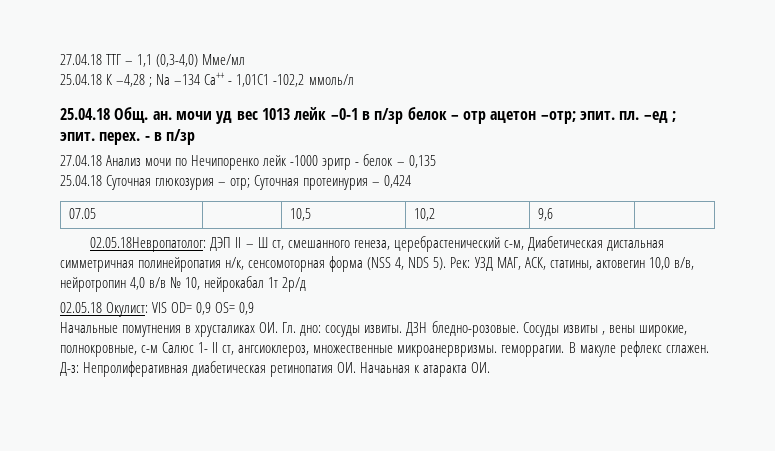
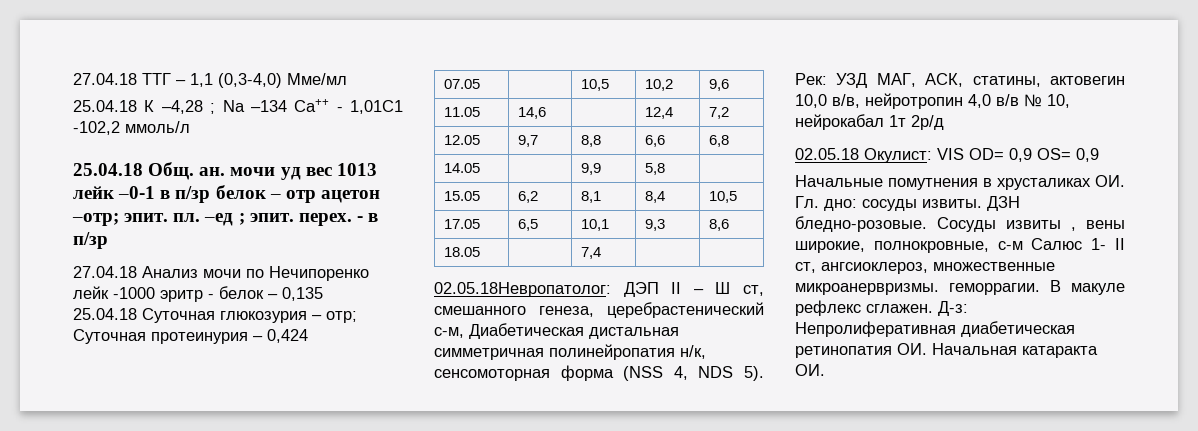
(554, 214) none -> [443,107,480,117] [517,107,546,119] [644,107,673,119] [708,107,729,119] [443,135,480,145] [517,135,538,147] [580,135,601,147] [644,135,665,147] [708,135,729,147] [443,163,480,173] [580,163,601,175] [644,163,665,175] [443,191,480,201] [517,191,538,203] [580,191,601,203] [644,191,665,203] [708,191,737,203] [443,219,480,229] [517,219,538,231] [580,219,609,231] [644,219,665,231] [708,219,729,231] [443,247,480,257] [580,247,601,259] // 11.05 | 14,6 | | 12,4 | 7,2 // 12.05 | 9,7 | 8,8 | 6,6 | 6,8 // 14.05 | | 9,9 | 5,8 | // 15.05 | 6,2 | 8,1 | 8,4 | 10,5 // 17.05 | 6,5 | 10,1 | 9,3 | 8,6 // 18.05 | | 7,4 |
[360,362,468,377] Начаьная к атаракта -> [932,343,1098,358] Начальная катаракта

